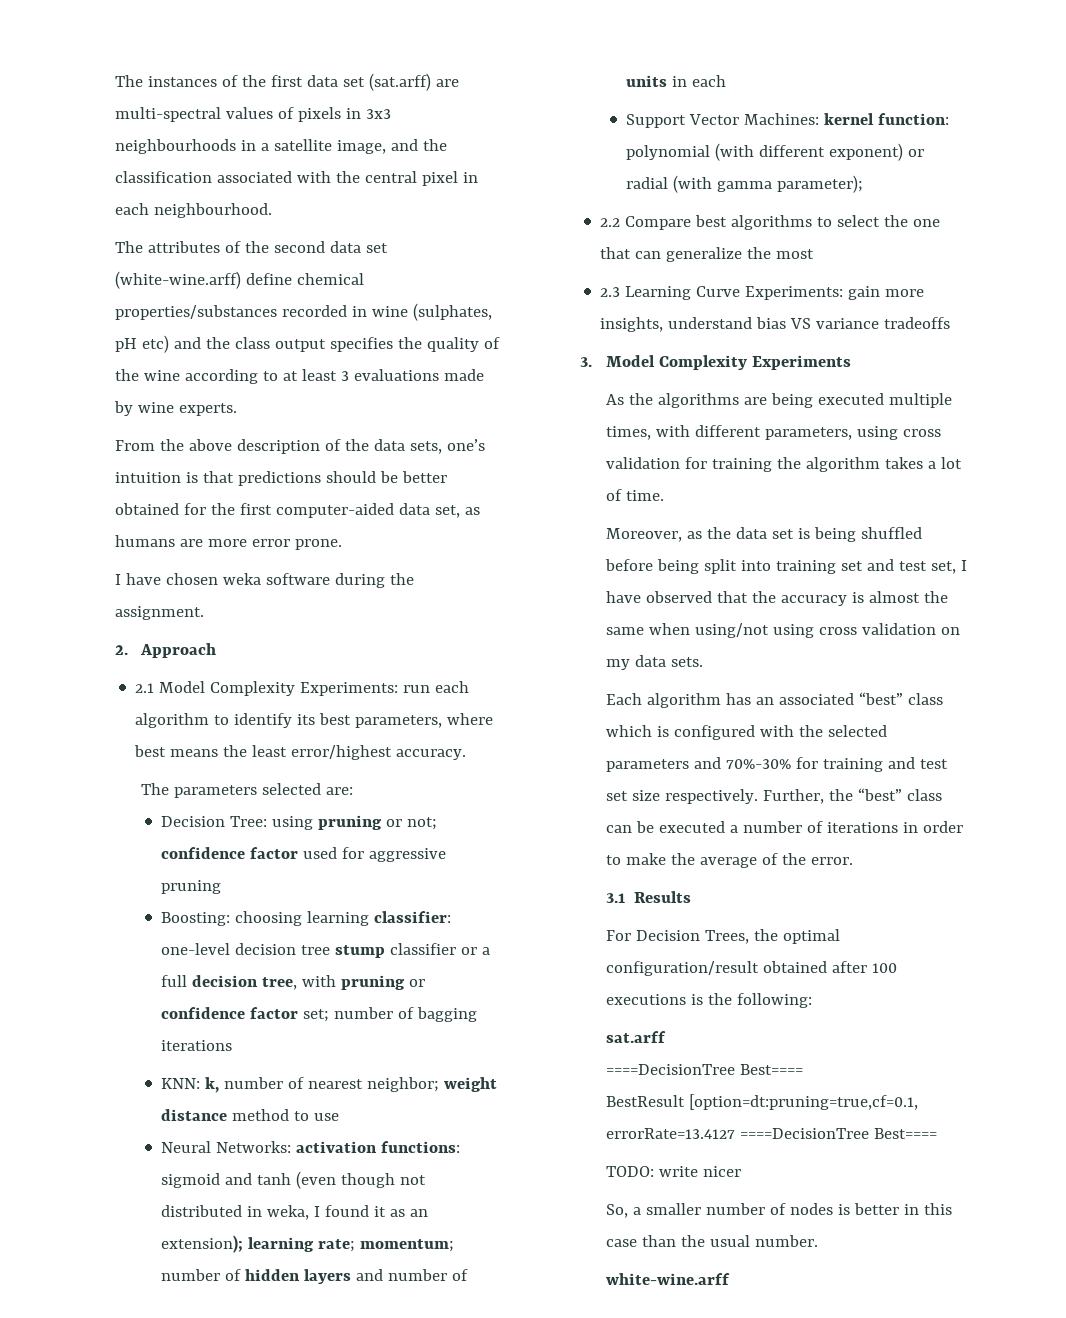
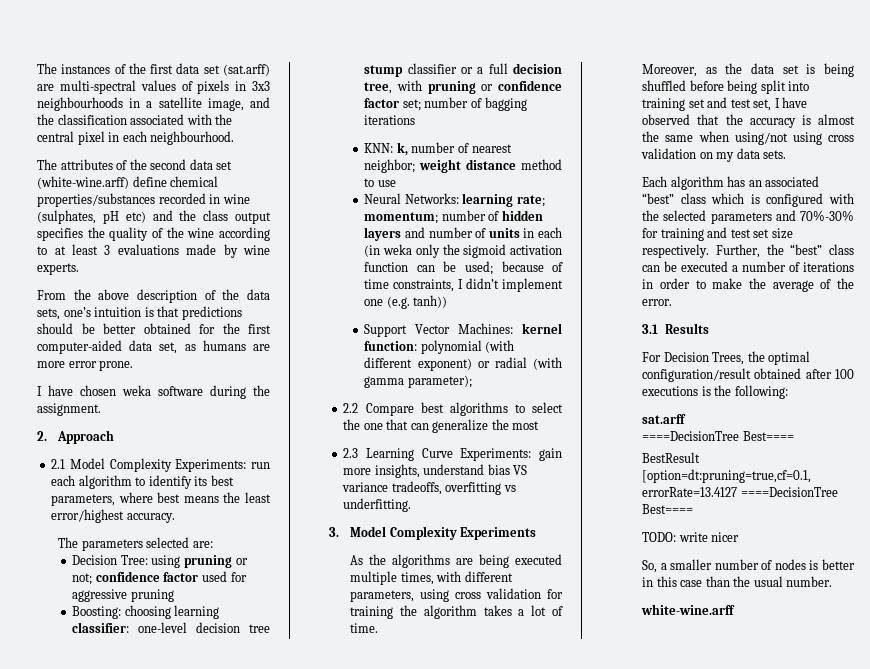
[296,1141,461,1153] [161,1171,427,1189] [161,1205,429,1220] [161,1235,244,1253] activation functions: sigmoid and tanh (even though not distributed in weka, I found it as an extension); -> (459, 198) none
(727, 81) none -> [364,244,562,258] [364,261,563,275] [364,278,563,292] [364,295,448,309] (in weka only the sigmoid activation function can be used; because of time constraints, I didn’t implement one (e.g. tanh))
[884,317,951,329] tradeoffs -> [391,481,516,495] [343,498,412,512] tradeoffs, overfitting vs underfitting.

